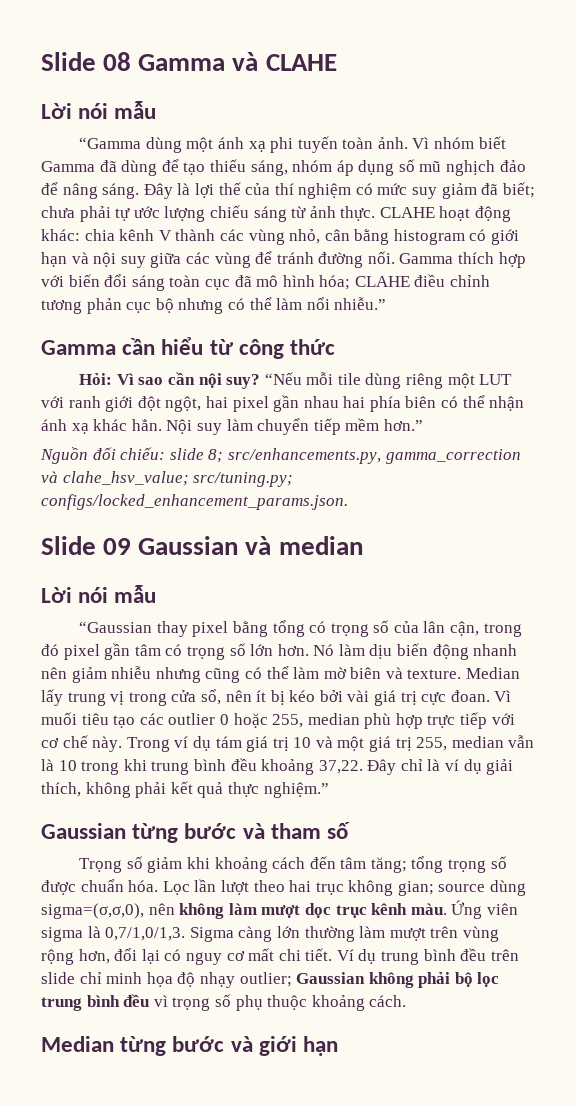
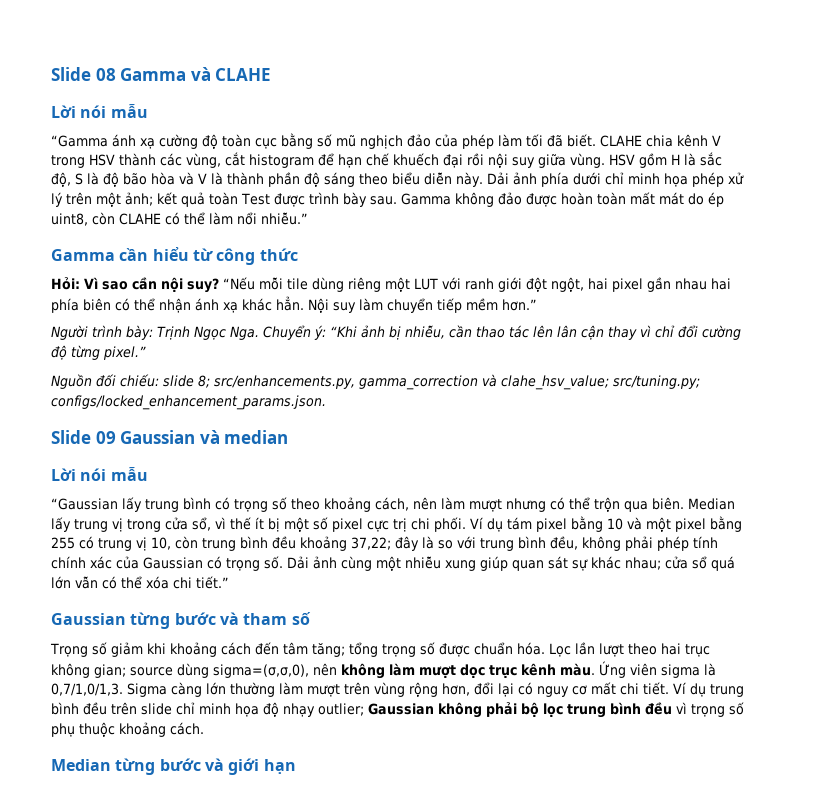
[145,136,506,153] [41,159,526,176] [41,182,535,199] [41,205,512,222] [41,229,520,245] [41,251,526,268] [41,274,491,291] [41,298,224,314] dùng một ánh xạ phi tuyến toàn ảnh. Vì nhóm biết Gamma đã dùng để tạo thiếu sáng, nhóm áp dụng số mũ nghịch đảo để nâng sáng. Đây là lợi thế của thí nghiệm có mức suy giảm đã biết; chưa phải tự ước lượng chiếu sáng từ ảnh thực. CLAHE hoạt động khác: chia kênh V thành các vùng nhỏ, cân bằng histogram có giới hạn và nội suy giữa các vùng để tránh đường nối. Gamma thích hợp với biến đổi sáng toàn cục đã mô hình hóa; CLAHE điều chỉnh tương phản cục bộ nhưng -> [112,133,721,149] [51,152,722,168] [51,172,744,187] [51,192,724,207] [51,212,161,226] ánh xạ cường độ toàn cục bằng số mũ nghịch đảo của phép làm tối đã biết. CLAHE chia kênh V trong HSV thành các vùng, cắt histogram để hạn chế khuếch đại rồi nội suy giữa vùng. HSV gồm H là sắc độ, S là độ bão hòa và V là thành phần độ sáng theo biểu diễn này. Dải ảnh phía dưới chỉ minh họa phép xử lý trên một ảnh; kết quả toàn Test được trình bày sau. Gamma không đảo được hoàn toàn mất mát do ép uint8, còn CLAHE
(423, 425) none -> [51,325,741,340] [51,345,146,360] // Người trình bày: Trịnh Ngọc Nga. Chuyển ý: “Khi ảnh bị nhiễu, cần thao tác lên lân cận thay vì chỉ đổi cường độ từng pixel.”
[156,620,522,637] [41,643,518,660] [41,666,462,683] thay pixel bằng tổng có trọng số của lân cận, trong đó pixel gần tâm có trọng số lớn hơn. Nó làm dịu biến động nhanh nên giảm nhiễu nhưng cũng có thể làm mờ biên và texture. -> [122,497,684,512] lấy trung bình có trọng số theo khoảng cách, nên làm mượt nhưng có thể trộn qua biên.
[225,690,512,706] [41,712,515,729] [41,735,535,752] [41,758,514,775] [41,781,329,798] nên ít bị kéo bởi vài giá trị cực đoan. Vì muối tiêu tạo các outlier 0 hoặc 255, median phù hợp trực tiếp với cơ chế này. Trong ví dụ tám giá trị 10 và một giá trị 255, median vẫn là 10 trong khi trung bình đều khoảng 37,22. Đây chỉ là ví dụ giải thích, không phải kết quả thực nghiệm.” -> [215,516,742,532] [51,536,718,551] [51,556,735,571] [51,576,229,589] vì thế ít bị một số pixel cực trị chi phối. Ví dụ tám pixel bằng 10 và một pixel bằng 255 có trung vị 10, còn trung bình đều khoảng 37,22; đây là so với trung bình đều, không phải phép tính chính xác của Gaussian có trọng số. Dải ảnh cùng một nhiễu xung giúp quan sát sự khác nhau; cửa sổ quá lớn vẫn có thể xóa chi tiết.”

